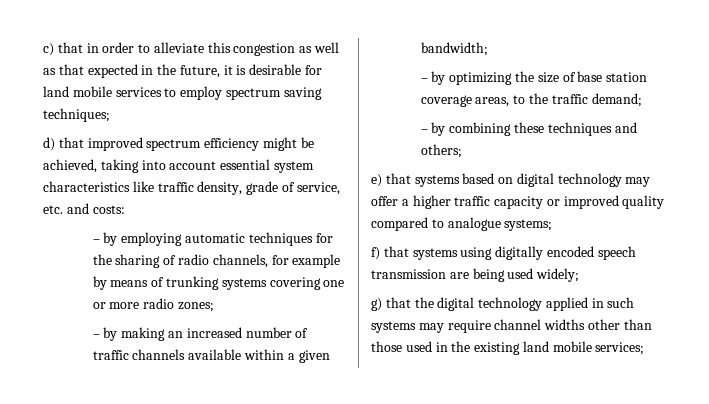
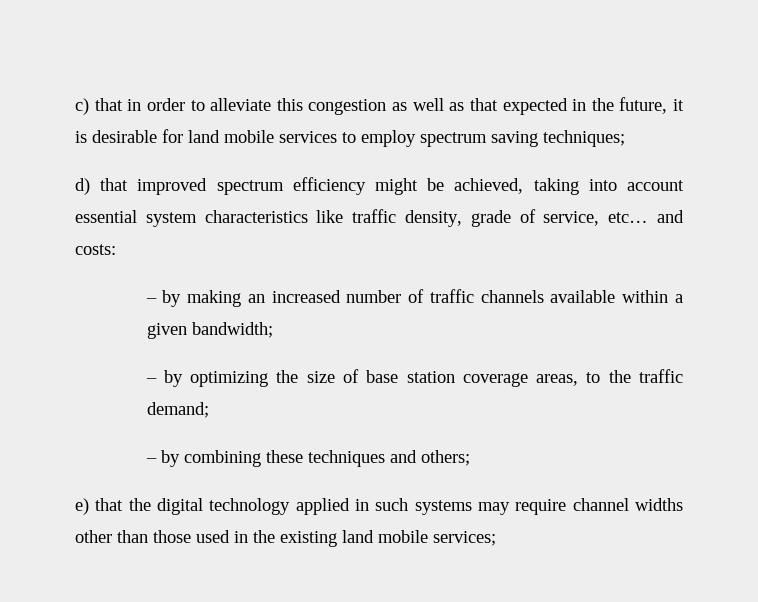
[43,205,63,214] etc. -> [608,212,649,223] etc…
[92,232,333,246] [92,254,341,268] [92,276,345,290] [92,298,215,312] // – by employing automatic techniques for the sharing of radio channels, for example by means of trunking systems covering one or more radio zones; -> (116, 249) none
[414,173,651,187] [371,195,665,209] [371,217,553,231] [371,246,636,260] [371,268,580,282] [371,297,411,311] systems based on digital technology may offer a higher traffic capacity or improved quality compared to analogue systems; // f) that systems using digitally encoded speech transmission are being used widely; // g) that -> (124, 504) none

